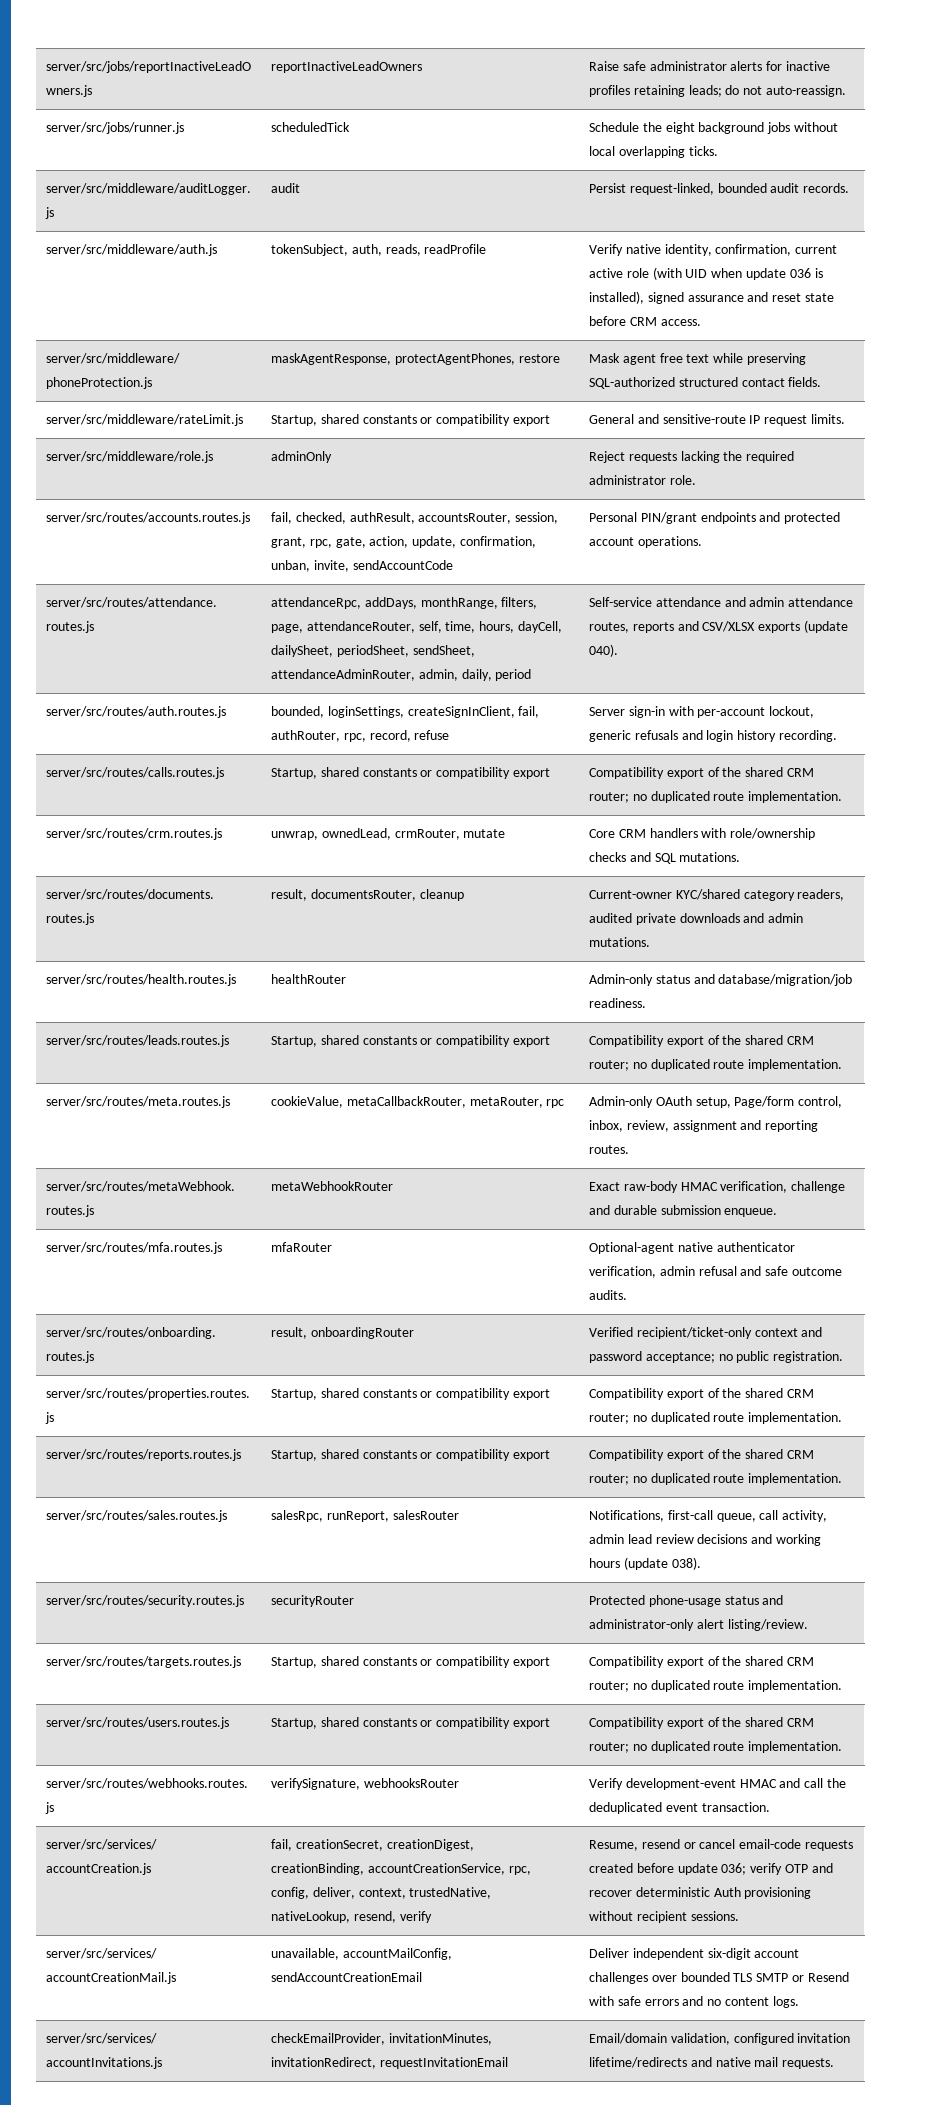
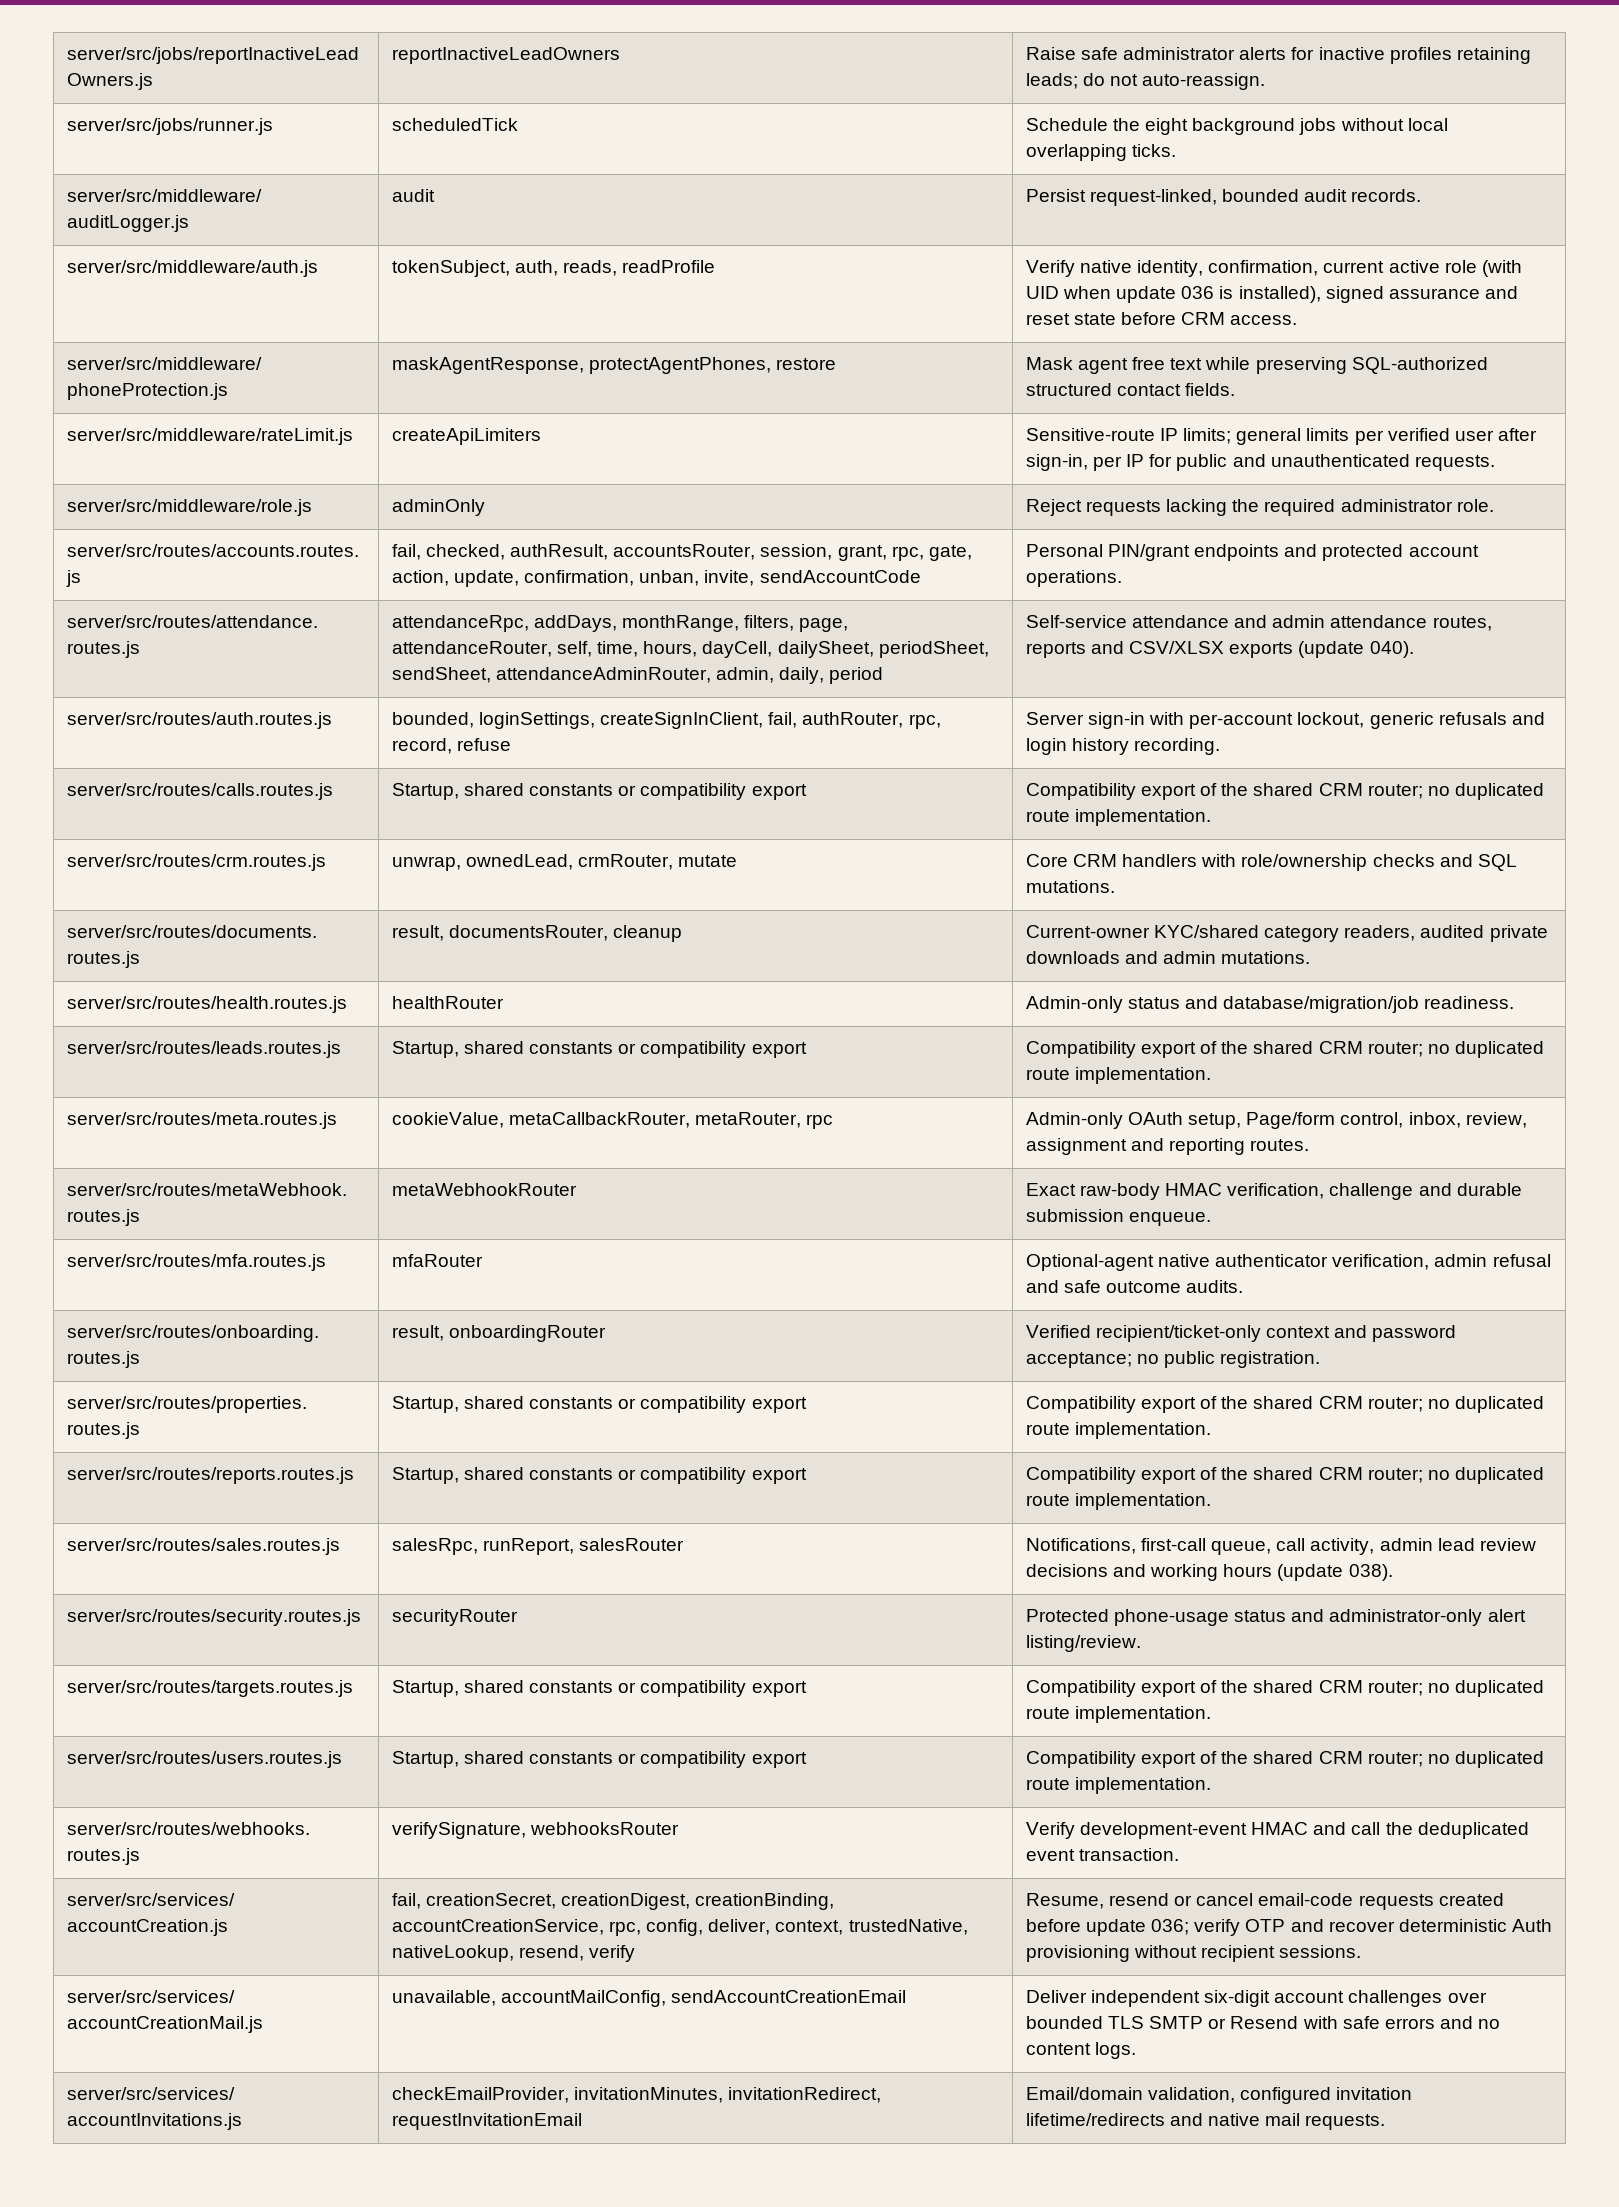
[271,414,550,426] [589,414,845,426] Startup, shared constants or compatibility export | General and sensitive-route IP request limits. -> [391,428,541,445] [1025,428,1537,445] [1025,454,1495,471] createApiLimiters | Sensitive-route IP limits; general limits per verified user after sign-in, per IP for public and unauthenticated requests.

